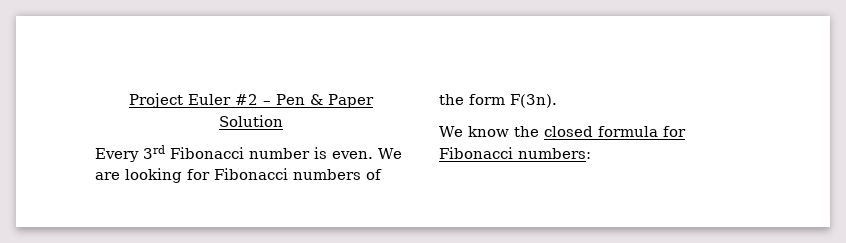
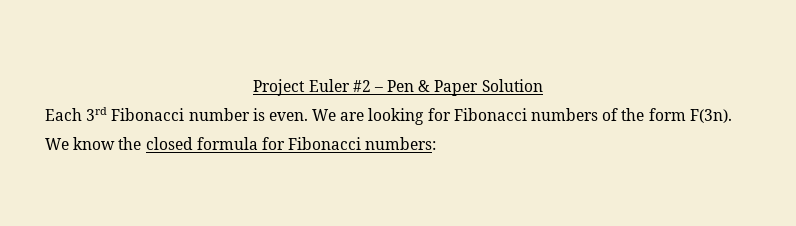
[95,148,139,162] Every -> [45,108,82,121] Each

